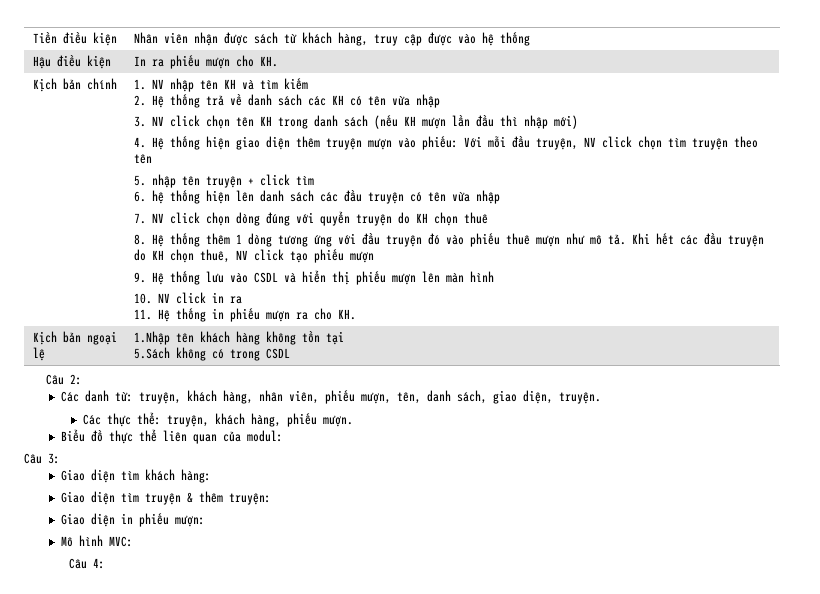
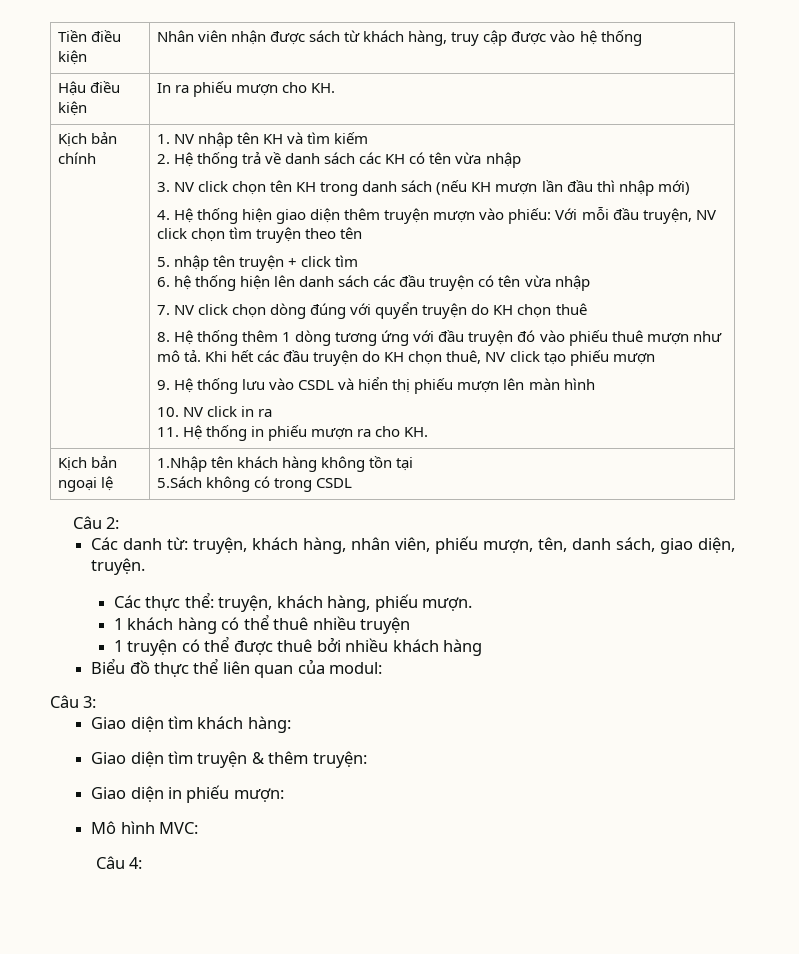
(353, 421) none -> [113,614,411,634] [113,636,483,656] // 1 khách hàng có thể thuê nhiều truyện // 1 truyện có thể được thuê bởi nhiều khách hàng

